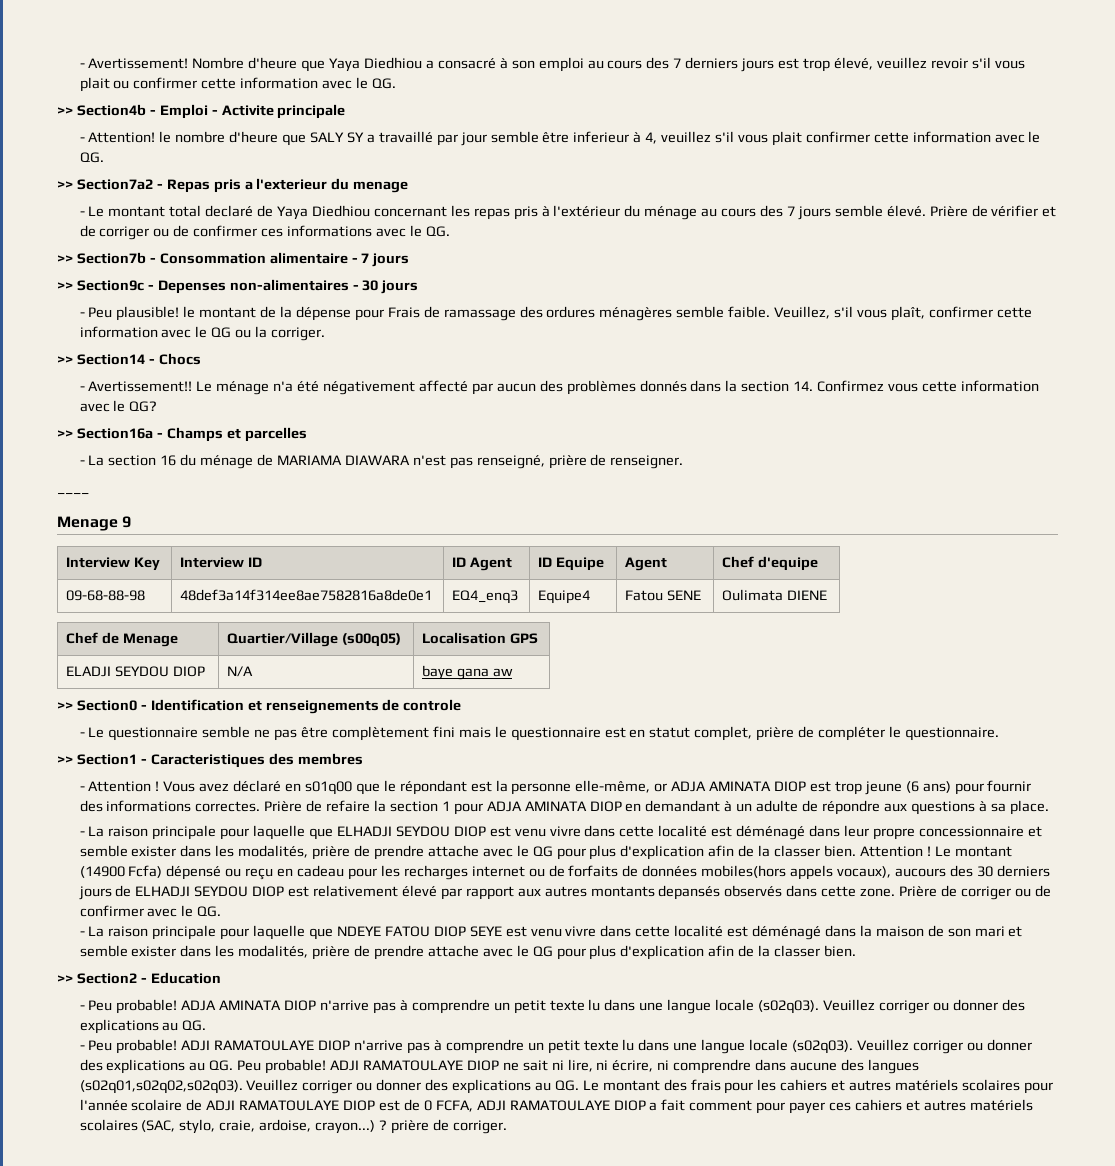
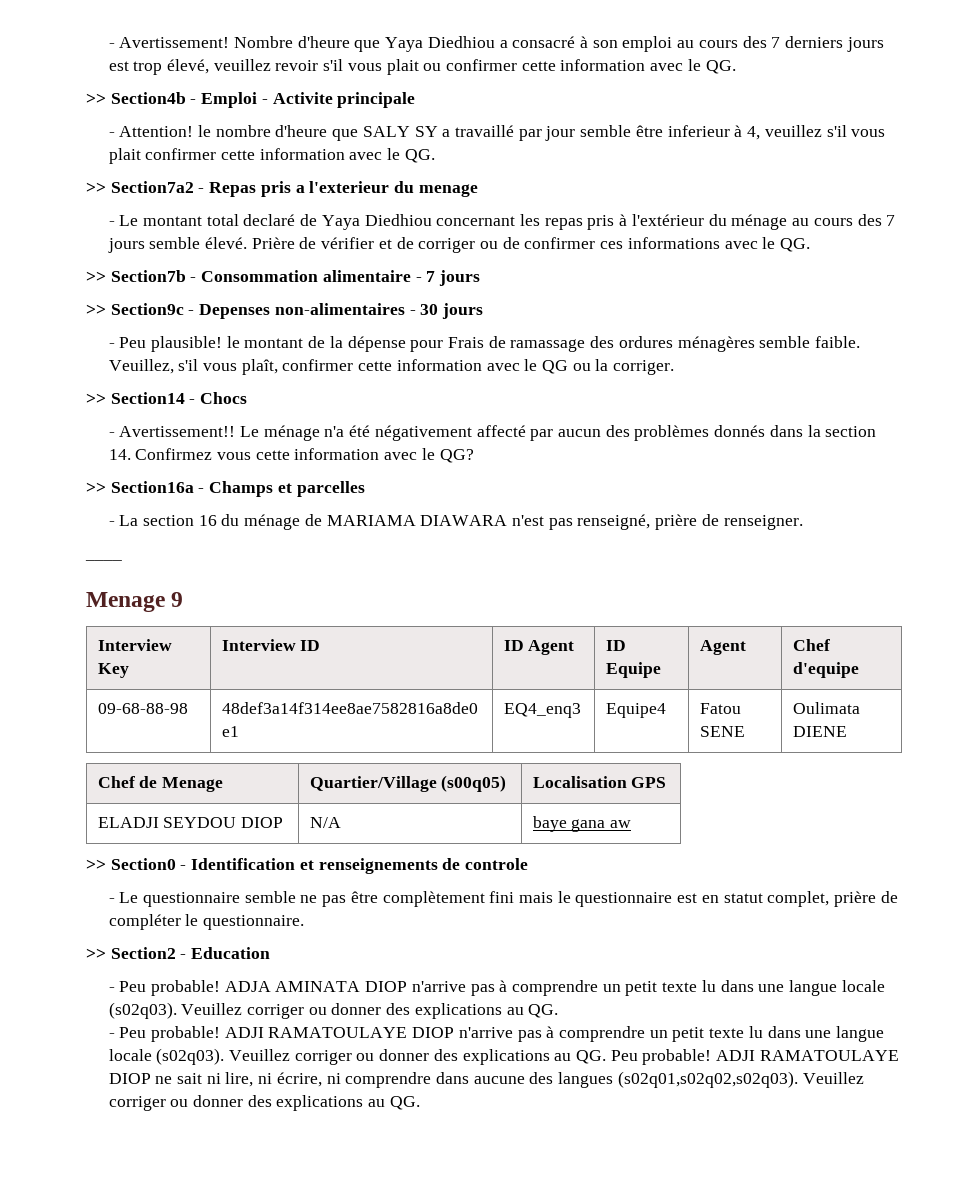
[57,753,363,768] [79,780,1032,795] [79,800,1049,815] [79,825,1042,840] [79,845,1012,860] [79,865,1050,880] [78,885,1051,900] [79,905,222,917] [79,925,1023,940] [79,945,856,960] // >> Section1 - Caracteristiques des membres // - Attention ! Vous avez déclaré en s01q00 que le répondant est la personne elle-même, or ADJA AMINATA DIOP est trop jeune (6 ans) pour fournir des informations correctes. Prière de refaire la section 1 pour ADJA AMINATA DIOP en demandant à un adulte de répondre aux questions à sa place. // - La raison principale pour laquelle que ELHADJI SEYDOU DIOP est venu vivre dans cette localité est déménagé dans leur propre concessionnaire et semble exister dans les modalités, prière de prendre attache avec le QG pour plus d'explication afin de la classer bien. Attention ! Le montant (14900 Fcfa) dépensé ou reçu en cadeau pour les recharges internet ou de forfaits de données mobiles(hors appels vocaux), aucours des 30 derniers jours de ELHADJI SEYDOU DIOP est relativement élevé par rapport aux autres montants depansés observés dans cette zone. Prière de corriger ou de confirmer avec le QG. // - La raison principale pour laquelle que NDEYE FATOU DIOP SEYE est venu vivre dans cette localité est déménagé dans la maison de son mari et semble exister dans les modalités, prière de prendre attache avec le QG pour plus d'explication afin de la classer bien. -> (304, 922) none
[582,1079,1053,1094] [79,1099,1033,1114] [79,1119,507,1134] Le montant des frais pour les cahiers et autres matériels scolaires pour l'année scolaire de ADJI RAMATOULAYE DIOP est de 0 FCFA, ADJI RAMATOULAYE DIOP a fait comment pour payer ces cahiers et autres matériels scolaires (SAC, stylo, craie, ardoise, crayon...) ? prière de corriger. -> (420, 1103) none

